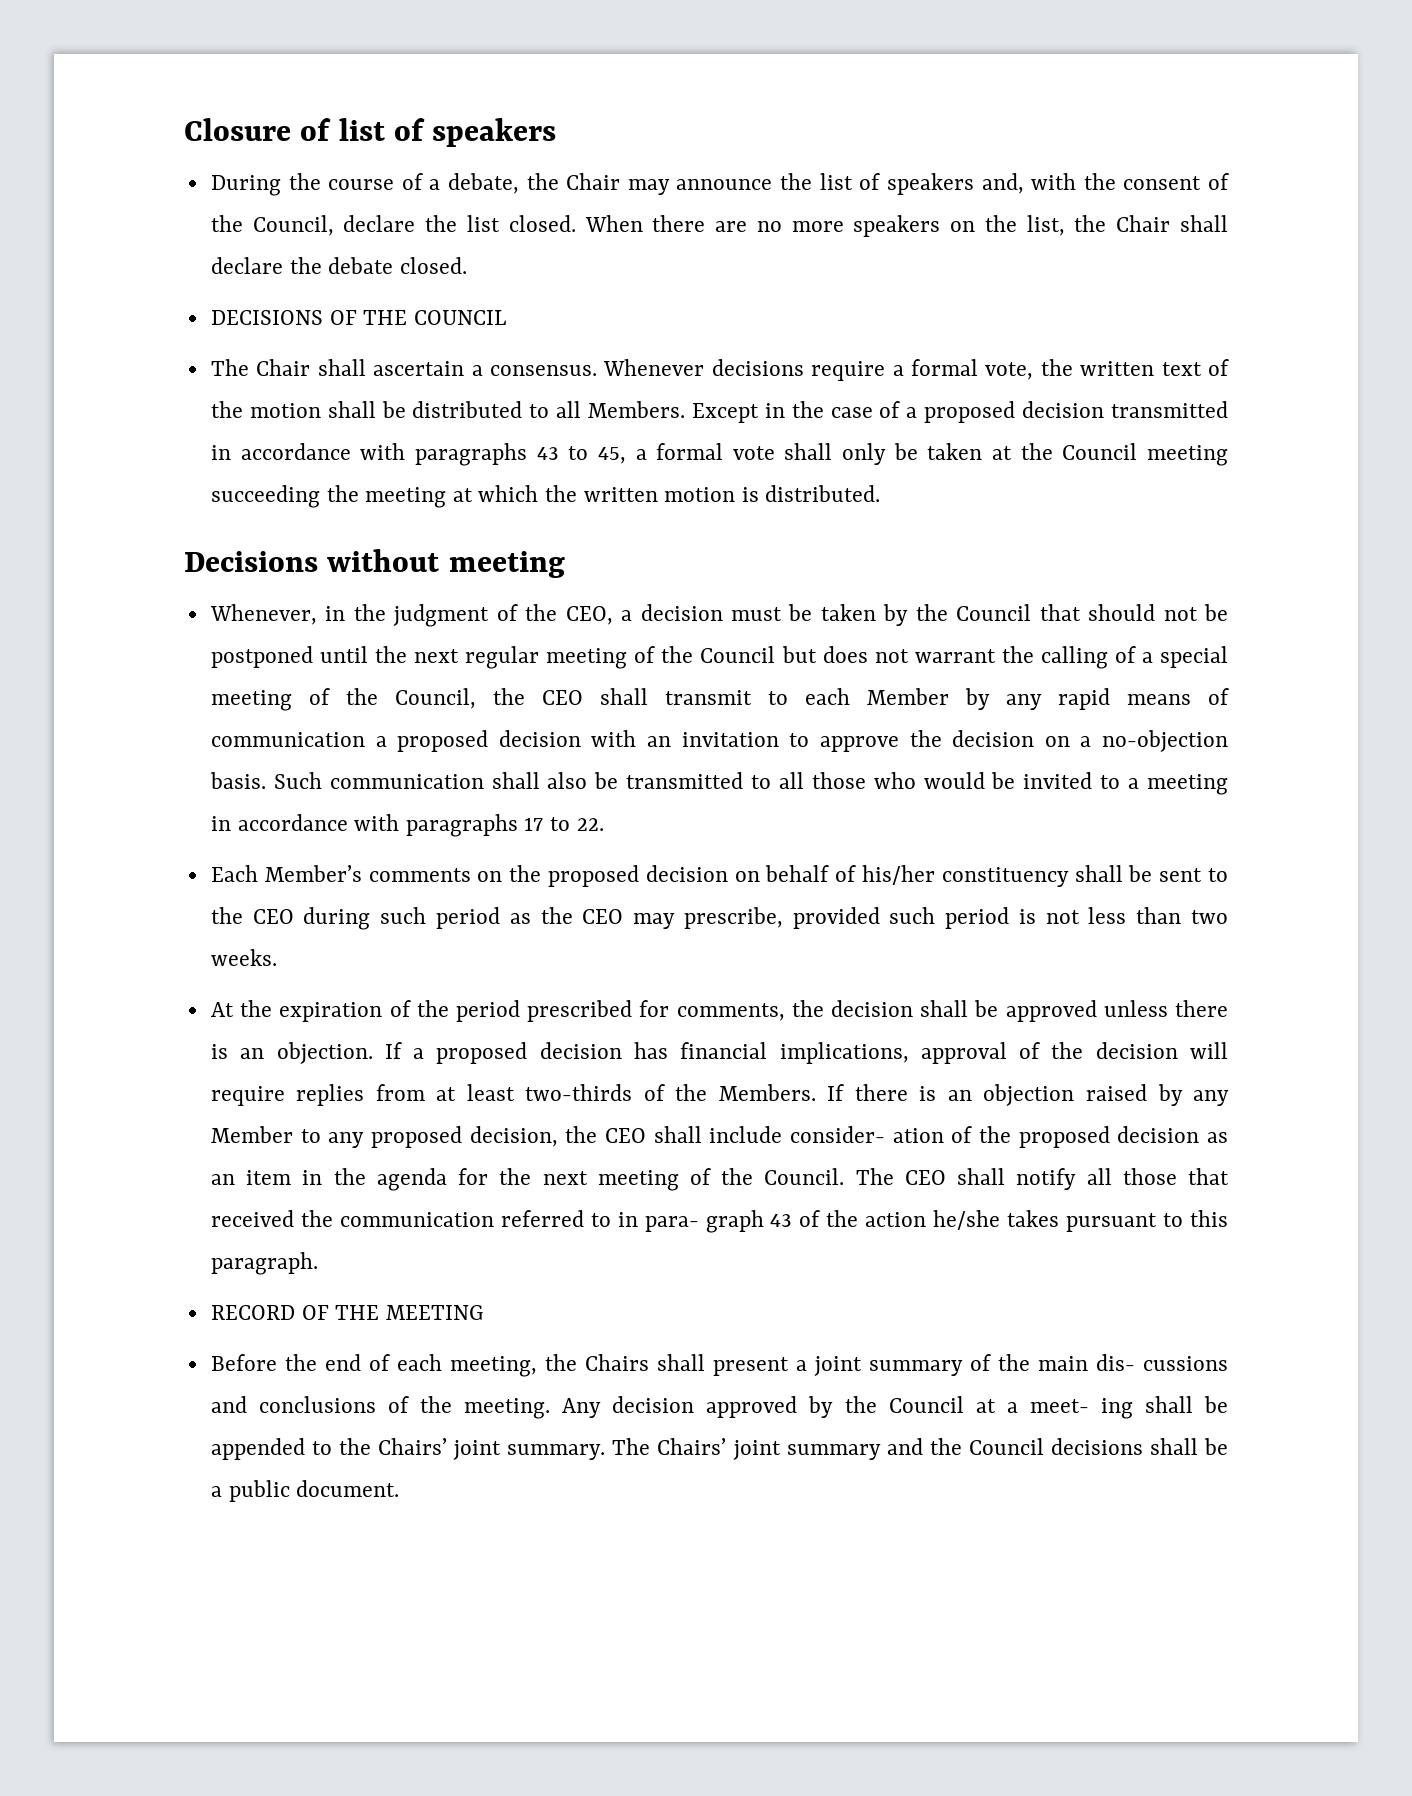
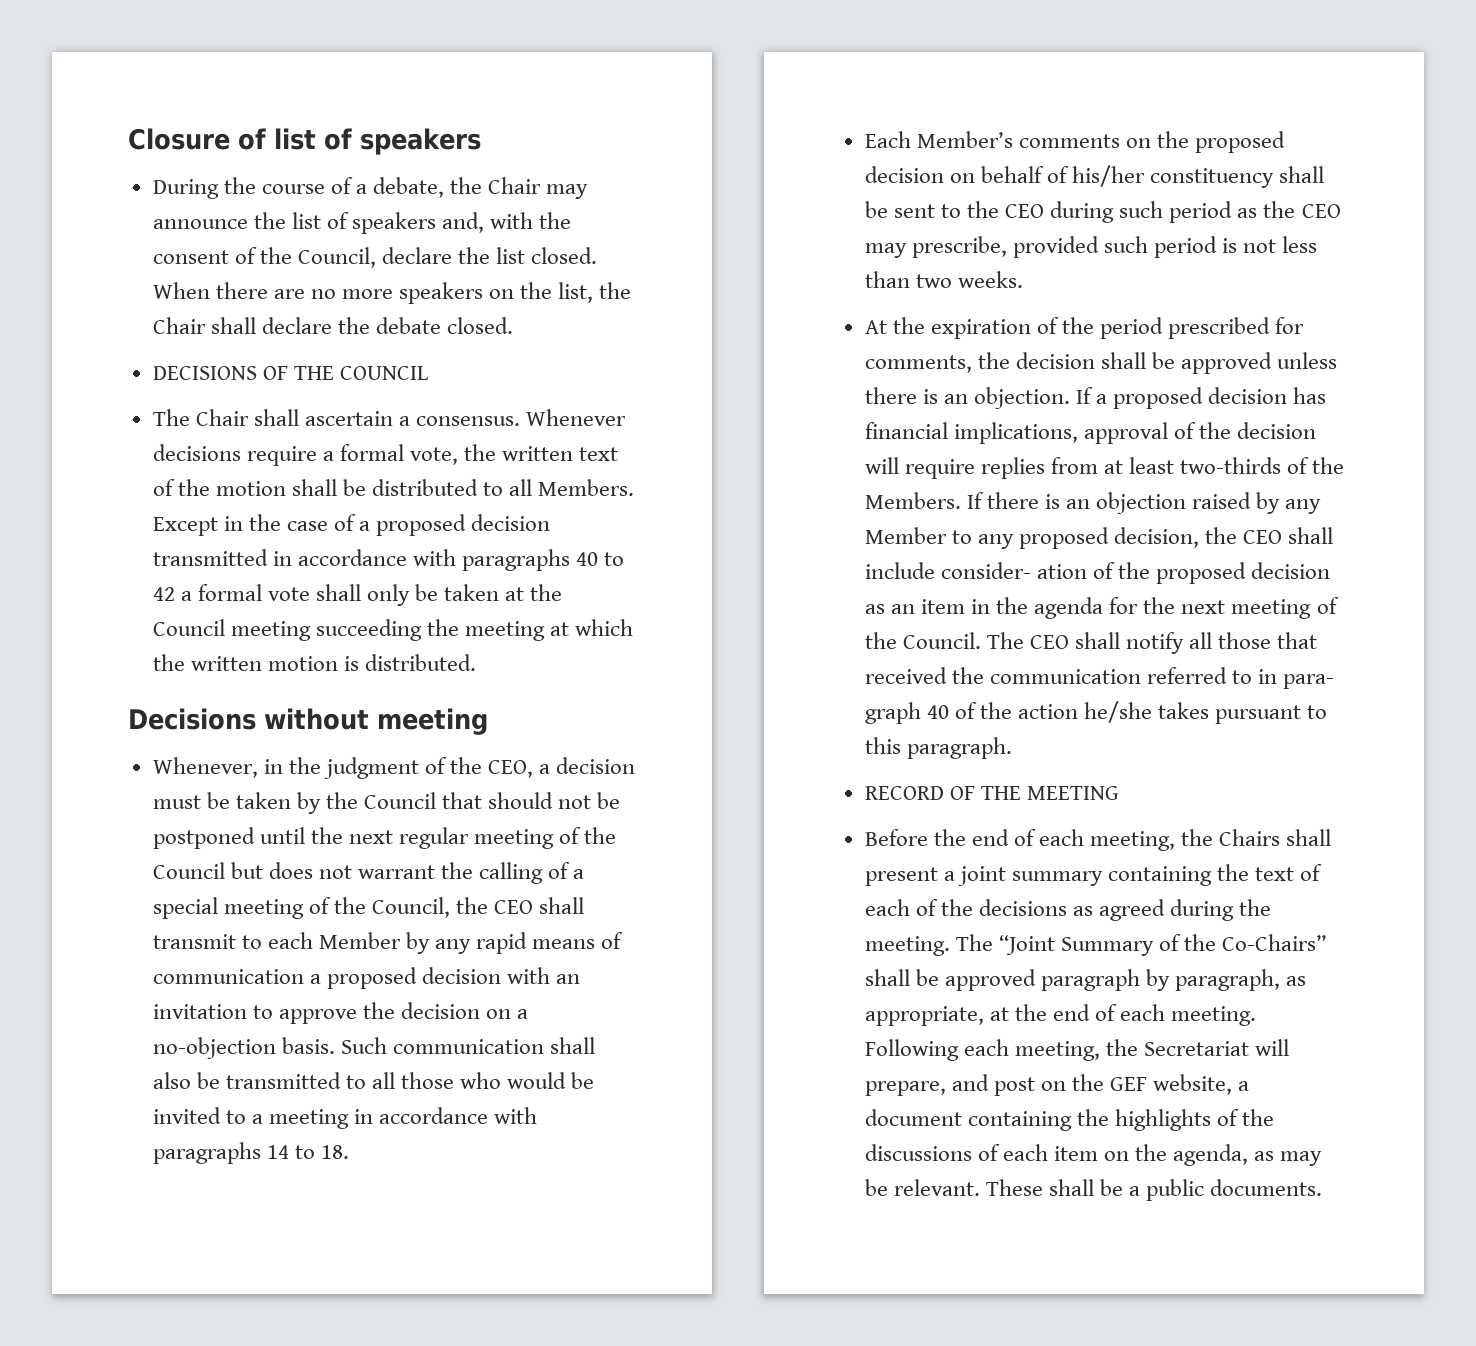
[536,446,626,464] 43 to 45, -> [576,552,625,566] [152,587,175,601] 40 to 42
[524,817,604,831] 17 to 22. -> [266,1145,349,1159] 14 to 18.
[770,1214,793,1227] 43 -> [926,705,949,719] 40
[969,1354,1228,1371] [210,1396,1228,1419] [210,1438,1143,1460] of the main dis- cussions and conclusions of the meeting. Any decision approved by the Council at a meet- ing shall be appended to the Chairs’ joint summary. The Chairs’ joint summary and the Council decisions -> [1108,864,1323,886] [864,899,1272,921] [864,934,1327,956] [864,969,1307,991] [864,1004,1257,1026] [864,1039,1290,1061] [864,1074,1250,1096] [864,1109,1275,1131] [864,1144,1323,1166] [864,1179,1043,1196] containing the text of each of the decisions as agreed during the meeting. The “Joint Summary of the Co-Chairs” shall be approved paragraph by paragraph, as appropriate, at the end of each meeting. Following each meeting, the Secretariat will prepare, and post on the GEF website, a document containing the highlights of the discussions of each item on the agenda, as may be relevant. These
[296,1480,400,1497] document. -> [1210,1179,1323,1196] documents.

